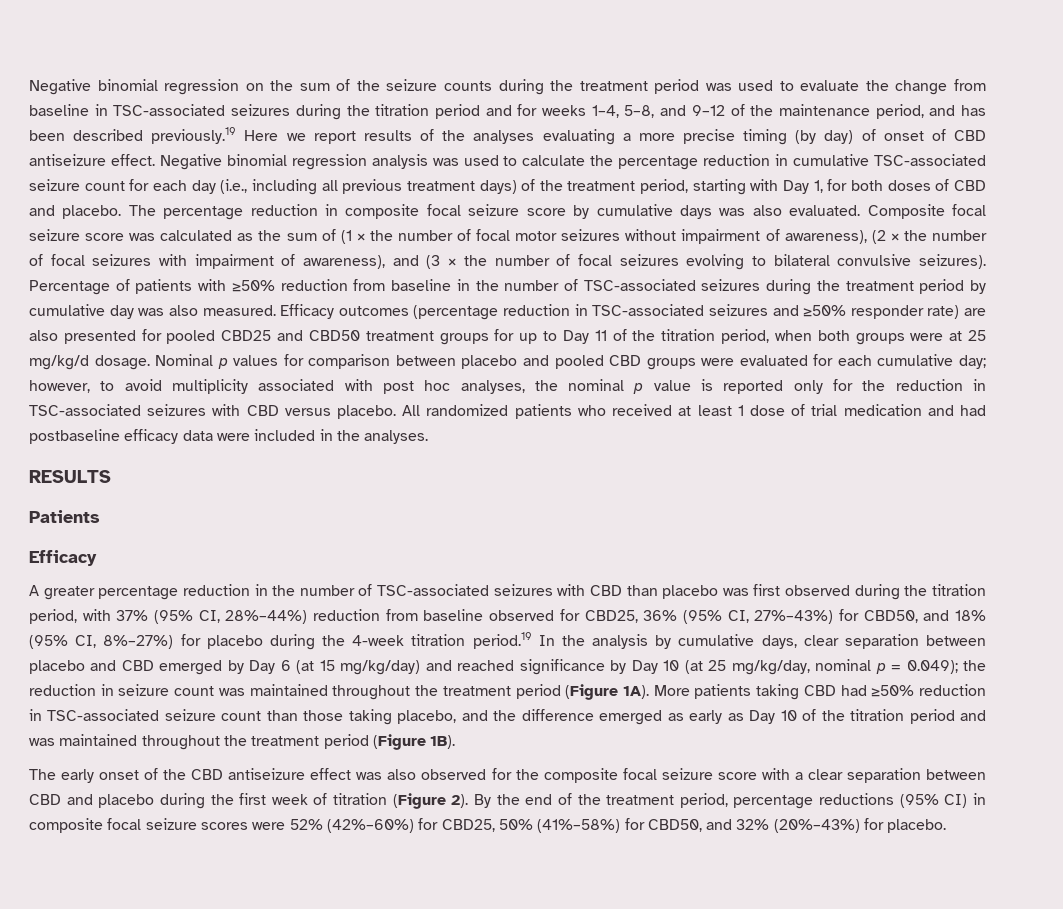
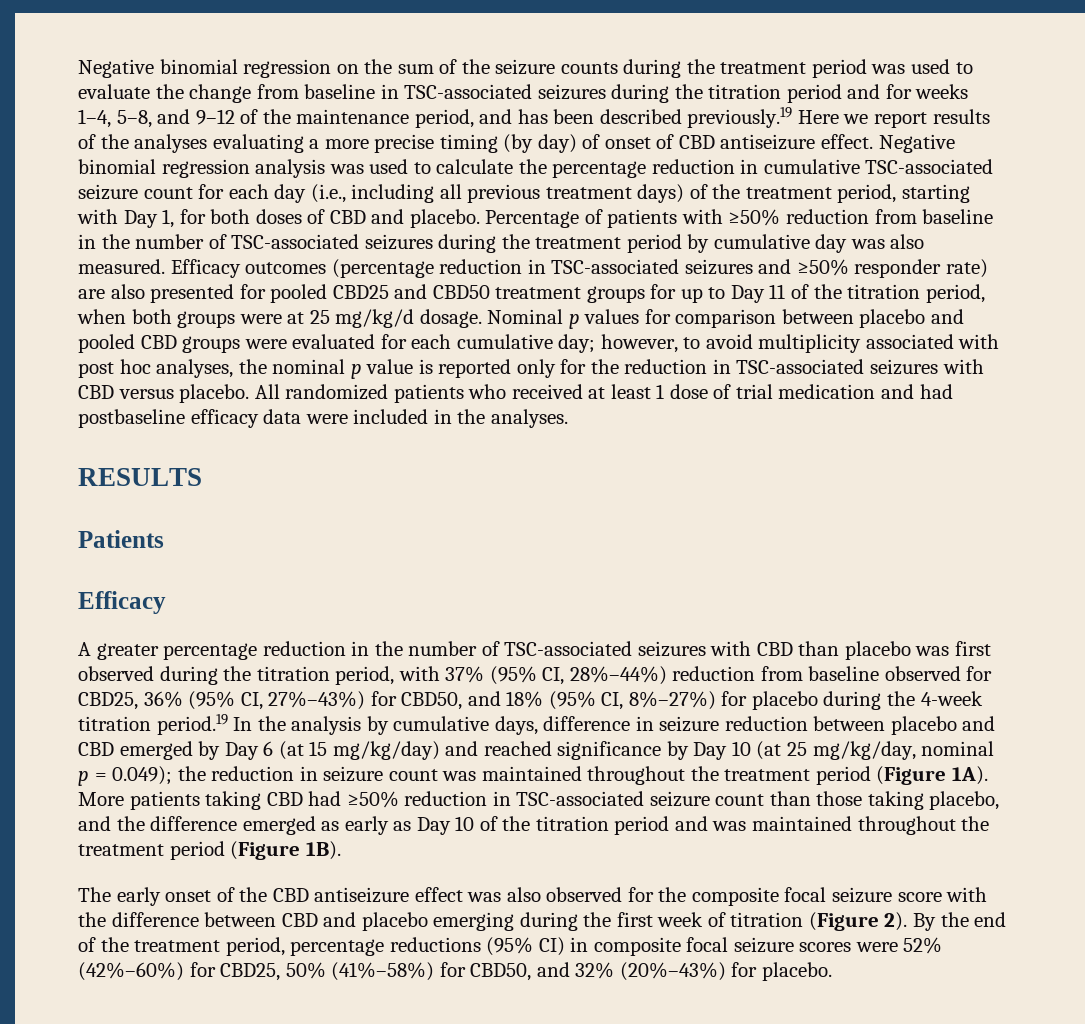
[128,204,986,220] [29,229,987,244] [29,254,987,270] The percentage reduction in composite focal seizure score by cumulative days was also evaluated. Composite focal seizure score was calculated as the sum of (1 × the number of focal motor seizures without impairment of awareness), (2 × the number of focal seizures with impairment of awareness), and (3 × the number of focal seizures evolving to bilateral convulsive seizures). -> (480, 218) none
[803,634,919,649] clear separation -> [543,716,808,732] difference in seizure reduction
[794,768,921,783] a clear separation -> [78,912,199,927] the difference
(155, 801) none -> [433,912,515,931] emerging

